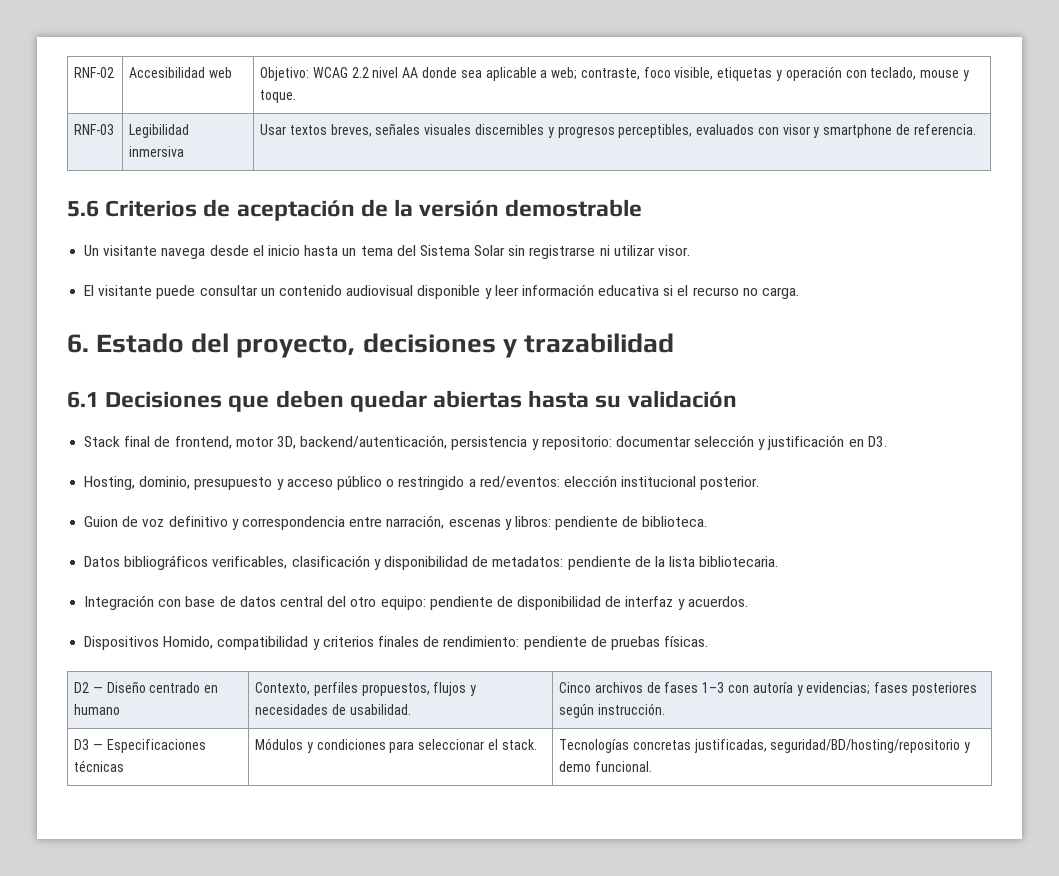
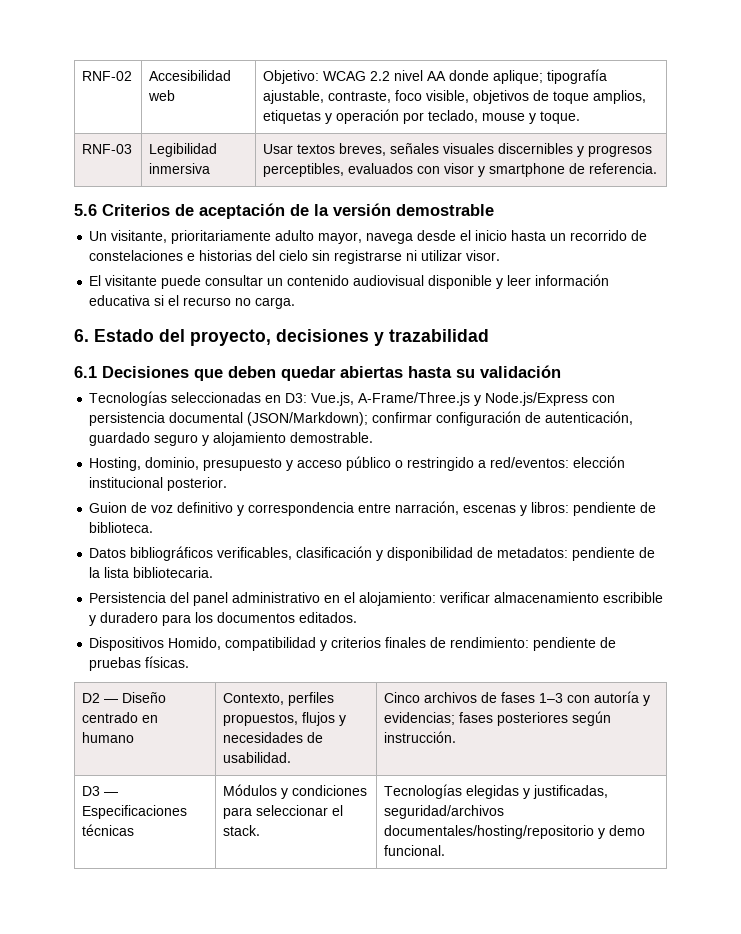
[460,67,714,81] sea aplicable a web; contraste, foco visible, -> [493,69,608,84] [263,90,647,104] aplique; tipografía ajustable, contraste, foco visible, objetivos de toque amplios,
[845,70,867,78] con -> [403,112,425,124] por
[103,245,158,256] visitante -> [111,230,363,244] visitante, prioritariamente adulto mayor,
[360,245,506,256] tema del Sistema Solar -> [570,230,648,241] [89,250,309,261] recorrido de constelaciones e historias del cielo
[84,435,887,450] Stack final de frontend, motor 3D, backend/autenticación, persistencia y repositorio: documentar selección y justificación en D3. -> [89,391,616,406] [89,411,634,426] [89,432,374,446] Tecnologías seleccionadas en D3: Vue.js, A-Frame/Three.js y Node.js/Express con persistencia documental (JSON/Markdown); confirmar configuración de autenticación, guardado seguro y alojamiento demostrable.
[84,595,748,610] Integración con base de datos central del otro equipo: pendiente de disponibilidad de interfaz y acuerdos. -> [89,592,664,606] [89,612,358,626] Persistencia del panel administrativo en el alojamiento: verificar almacenamiento escribible y duradero para los documentos editados.
[632,739,961,753] concretas justificadas, seguridad/BD/hosting/repositorio -> [466,785,609,799] [384,805,505,819] [384,825,595,839] elegidas y justificadas, seguridad/archivos documentales/hosting/repositorio

